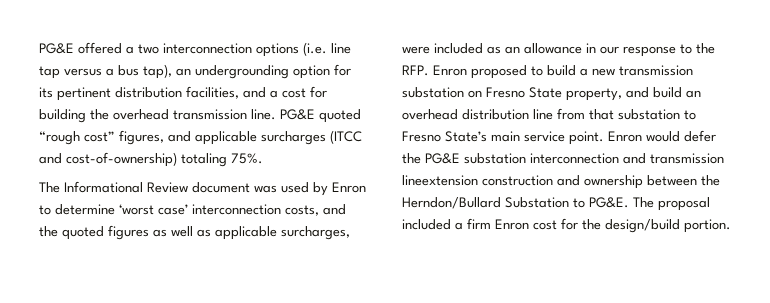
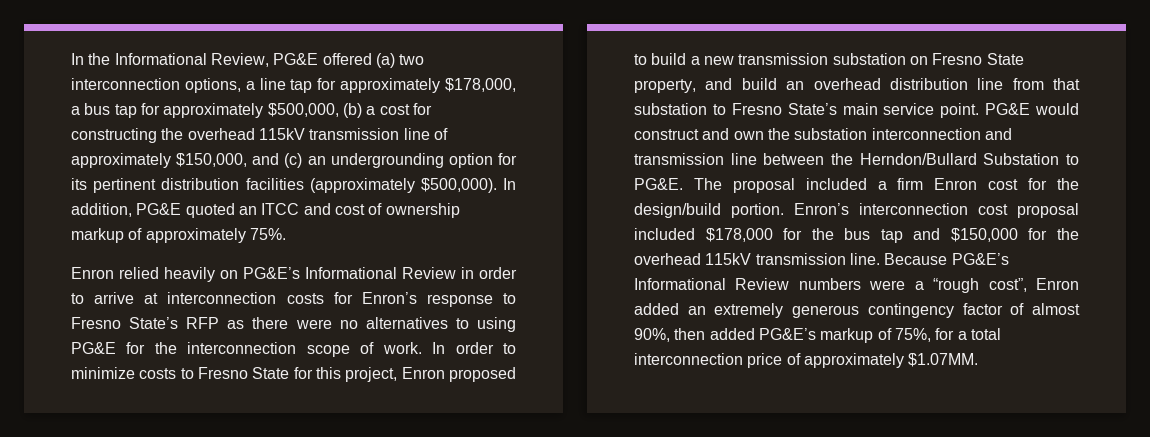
(39, 48) none -> [71,53,269,67] In the Informational Review,
[126,46,134,54] a -> [375,53,395,68] (a)
[256,42,351,57] [39,64,172,79] options (i.e. line tap versus a bus tap), -> [184,78,516,93] [71,103,432,118] [71,128,448,143] [71,153,303,168] options, a line tap for approximately $178,000, a bus tap for approximately $500,000, (b) a cost for constructing the overhead 115kV transmission line of approximately $150,000, and (c)
[186,86,327,99] [39,109,361,123] [39,130,362,145] [39,152,263,167] [39,181,366,196] [39,204,346,216] [39,225,350,240] [402,43,715,57] [402,65,429,76] facilities, and a cost for building the overhead transmission line. PG&E quoted “rough cost” figures, and applicable surcharges (ITCC and cost-of-ownership) totaling 75%. // The Informational Review document was used by Enron to determine ‘worst case’ interconnection costs, and the quoted figures as well as applicable surcharges, were included as an allowance in our response to the RFP. -> [245,178,517,193] [71,203,460,218] [71,228,286,243] [71,267,517,282] [71,292,516,307] [71,317,516,332] [71,342,516,357] [71,367,398,382] facilities (approximately $500,000). In addition, PG&E quoted an ITCC and cost of ownership markup of approximately 75%. // Enron relied heavily on PG&E’s Informational Review in order to arrive at interconnection costs for Enron’s response to Fresno State’s RFP as there were no alternatives to using PG&E for the interconnection scope of work. In order to minimize costs to Fresno State for this project,
[608,130,716,142] [402,153,724,164] [402,175,643,189] Enron would defer the PG&E substation interconnection and transmission lineextension construction and ownership -> [985,103,1079,115] [634,128,1012,140] [634,153,757,165] PG&E would construct and own the substation interconnection and transmission line
(731, 226) none -> [794,203,1079,218] [634,228,1079,243] [634,253,1009,265] [634,278,1079,293] [634,303,1080,318] [634,328,1001,343] [634,353,979,368] Enron’s interconnection cost proposal included $178,000 for the bus tap and $150,000 for the overhead 115kV transmission line. Because PG&E’s Informational Review numbers were a “rough cost”, Enron added an extremely generous contingency factor of almost 90%, then added PG&E’s markup of 75%, for a total interconnection price of approximately $1.07MM.

